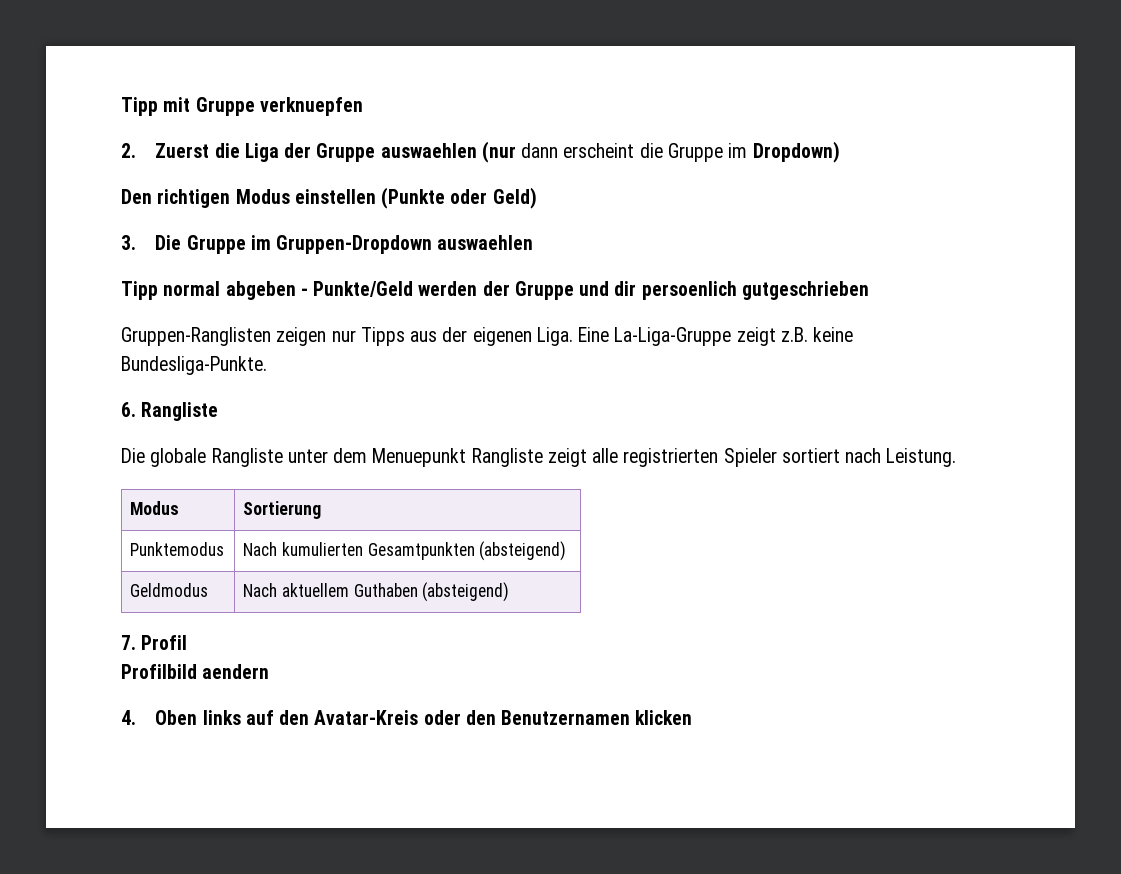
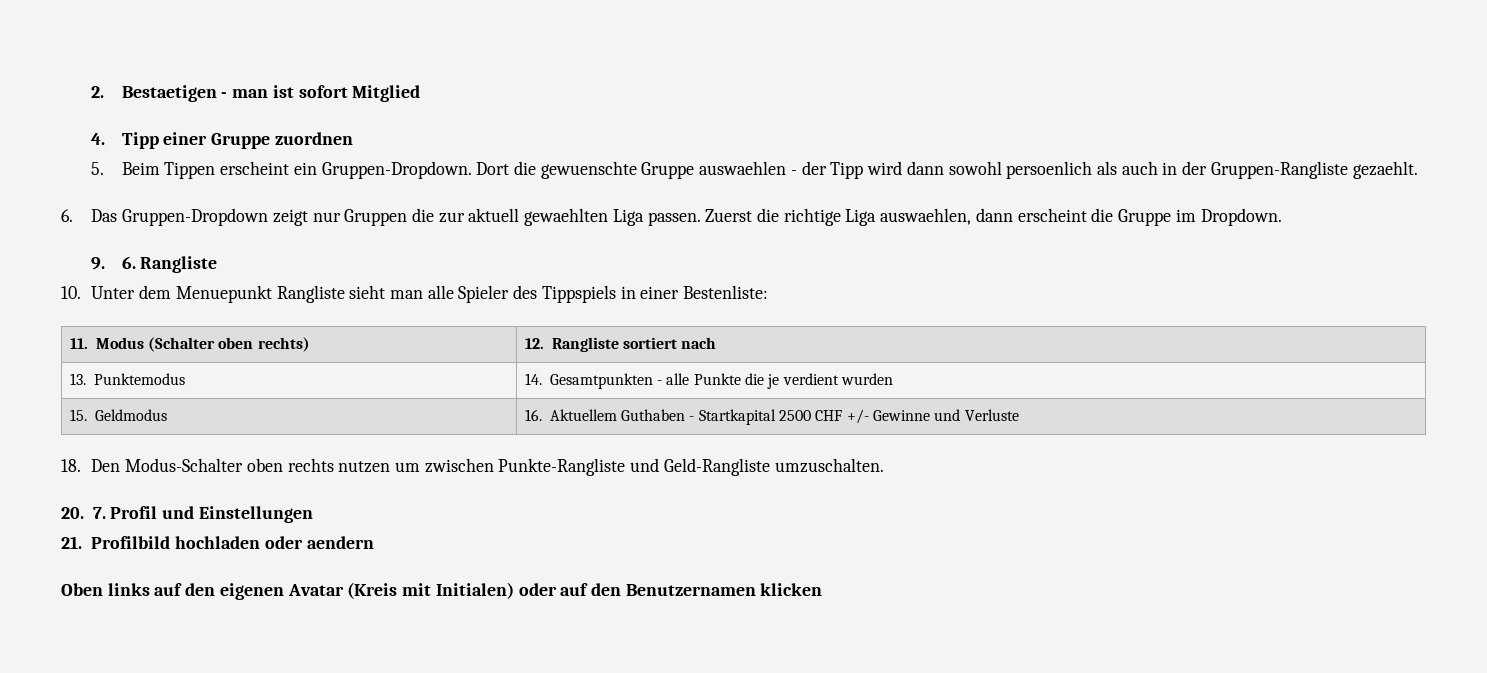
[121,97,363,116] [121,141,516,163] Tipp mit Gruppe verknuepfen // 2. Zuerst die Liga der Gruppe auswaehlen (nur -> [91,85,421,102] [91,132,353,149] [91,161,1418,179] [61,208,972,226] 2. Bestaetigen - man ist sofort Mitglied // 4. Tipp einer Gruppe zuordnen // 5. Beim Tippen erscheint ein Gruppen-Dropdown. Dort die gewuenschte Gruppe auswaehlen - der Tipp wird dann sowohl persoenlich als auch in der Gruppen-Rangliste gezaehlt. // 6. Das Gruppen-Dropdown zeigt nur Gruppen die zur aktuell gewaehlten Liga passen. Zuerst die richtige Liga auswaehlen,
[752,141,840,163] [121,187,537,209] [121,235,534,254] [121,281,869,300] [121,327,854,346] [121,356,267,375] [121,402,219,421] [121,448,957,467] [130,501,180,515] [243,501,322,519] [130,542,225,556] [243,541,567,561] [130,583,209,597] [243,582,510,602] [121,635,188,650] [121,664,197,679] Dropdown) // Den richtigen Modus einstellen (Punkte oder Geld) // 3. Die Gruppe im Gruppen-Dropdown auswaehlen // Tipp normal abgeben - Punkte/Geld werden der Gruppe und dir persoenlich gutgeschrieben // Gruppen-Ranglisten zeigen nur Tipps aus der eigenen Liga. Eine La-Liga-Gruppe zeigt z.B. keine Bundesliga-Punkte. // 6. Rangliste // Die globale Rangliste unter dem Menuepunkt Rangliste zeigt alle registrierten Spieler sortiert nach Leistung. // Modus | Sortierung // Punktemodus | Nach kumulierten Gesamtpunkten (absteigend) // Geldmodus | Nach aktuellem Guthaben (absteigend) // 7. Profil // Profilbild -> [1200,208,1282,226] [91,256,218,273] [61,285,769,303] [69,337,310,352] [524,337,717,352] [69,373,185,385] [524,373,893,389] [69,409,167,421] [524,409,1019,425] [61,458,884,476] [61,506,313,523] [61,536,303,549] Dropdown. // 9. 6. Rangliste // 10. Unter dem Menuepunkt Rangliste sieht man alle Spieler des Tippspiels in einer Bestenliste: // 11. Modus (Schalter oben rechts) | 12. Rangliste sortiert nach // 13. Punktemodus | 14. Gesamtpunkten - alle Punkte die je verdient wurden // 15. Geldmodus | 16. Aktuellem Guthaben - Startkapital 2500 CHF +/- Gewinne und Verluste // 18. Den Modus-Schalter oben rechts nutzen um zwischen Punkte-Rangliste und Geld-Rangliste umzuschalten. // 20. 7. Profil und Einstellungen // 21. Profilbild hochladen oder
[121,710,136,725] 4. -> (374, 542) none
[314,710,461,725] Avatar-Kreis oder -> [219,582,589,600] eigenen Avatar (Kreis mit Initialen) oder auf

